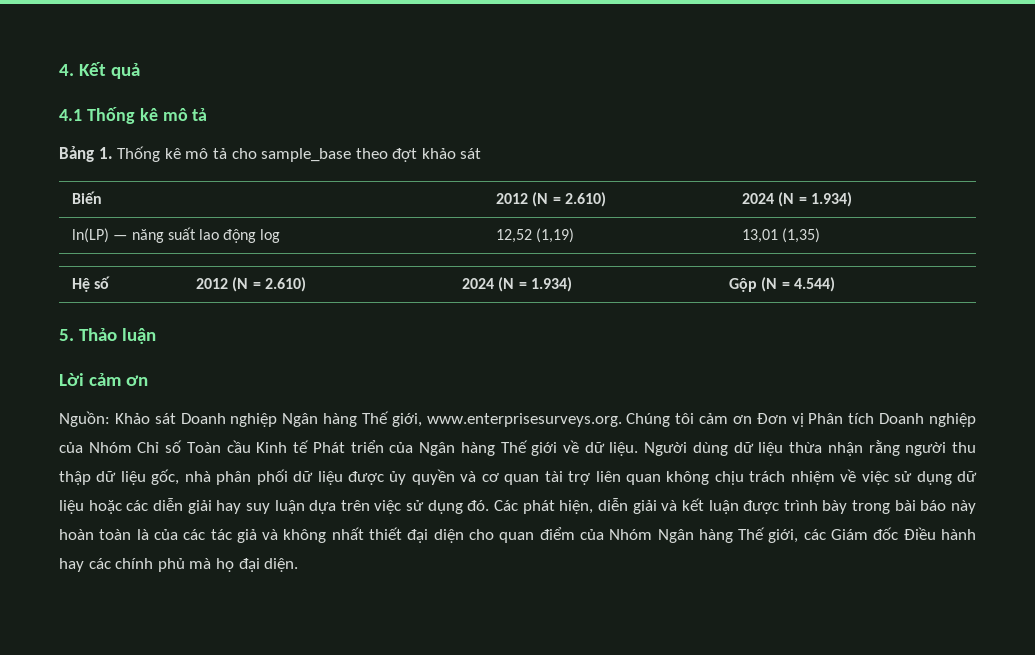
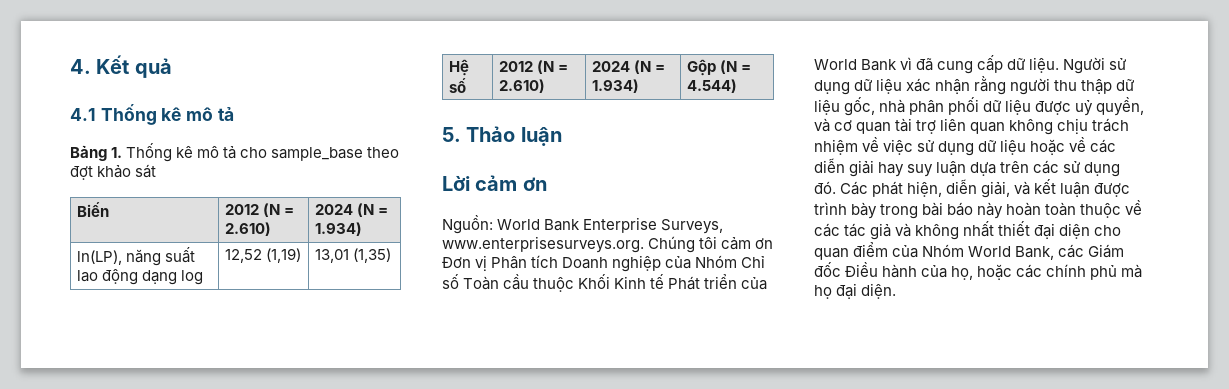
[72,228,128,243] ln(LP) — -> [77,250,123,265] ln(LP),
(257, 236) none -> [142,270,178,285] dạng
[114,411,422,427] Khảo sát Doanh nghiệp Ngân hàng Thế giới, -> [497,217,724,234] World Bank Enterprise Surveys,
(251, 446) none -> [533,274,611,292] thuộc Khối
[419,440,579,456] Ngân hàng Thế giới về -> [814,55,1004,74] World Bank vì đã cung cấp
[692,442,823,456] dùng dữ liệu thừa -> [1109,58,1127,70] [814,78,932,95] sử dụng dữ liệu xác
[389,469,455,485] ủy quyền -> [1075,97,1145,116] uỷ quyền,
(122, 507) none -> [1069,137,1087,152] về
[374,500,402,514] việc -> [1033,160,1060,174] các
[632,500,657,514] giải -> [981,181,1011,198] giải,
[136,529,178,540] là của -> [1080,200,1143,218] thuộc về
[657,527,799,543] Ngân hàng Thế giới, -> [968,246,1055,260] World Bank,
[59,558,84,572] hay -> [921,264,1013,281] của họ, hoặc

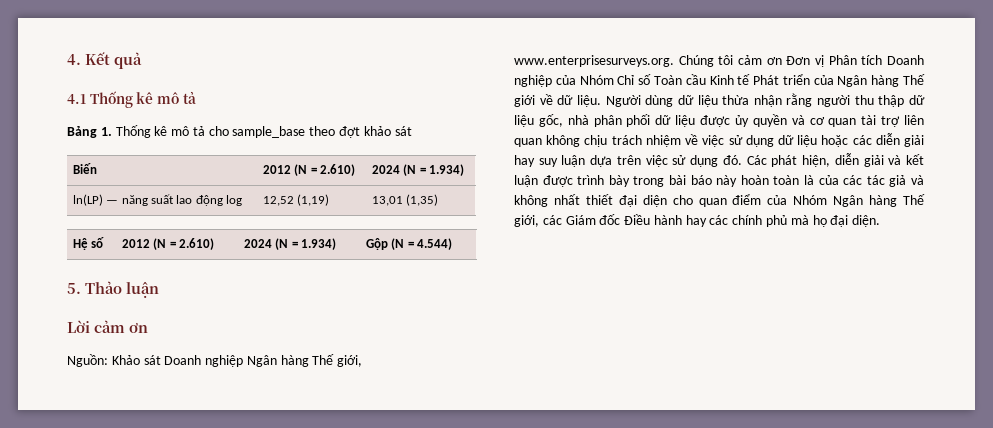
[77,250,123,265] ln(LP), -> [72,194,119,206] ln(LP) —
[142,270,178,285] dạng -> (223, 200) none
[497,217,724,234] World Bank Enterprise Surveys, -> [111,354,363,367] Khảo sát Doanh nghiệp Ngân hàng Thế giới,
[533,274,611,292] thuộc Khối -> (706, 79) none
[814,55,1004,74] World Bank vì đã cung cấp -> [837,74,925,87] [514,94,553,107] Ngân hàng Thế giới về
[1109,58,1127,70] [814,78,932,95] sử dụng dữ liệu xác -> [645,95,750,107] dùng dữ liệu thừa
[1075,97,1145,116] uỷ quyền, -> [734,114,787,127] ủy quyền
[1069,137,1087,152] về -> (849, 141) none
[1033,160,1060,174] các -> [645,155,668,167] việc
[981,181,1011,198] giải, -> [863,155,884,167] giải
[1080,200,1143,218] thuộc về -> [804,175,839,185] là của
[968,246,1055,260] World Bank, -> [833,194,925,207] [514,215,539,227] Ngân hàng Thế giới,
[921,264,1013,281] của họ, hoặc -> [685,215,707,227] hay

